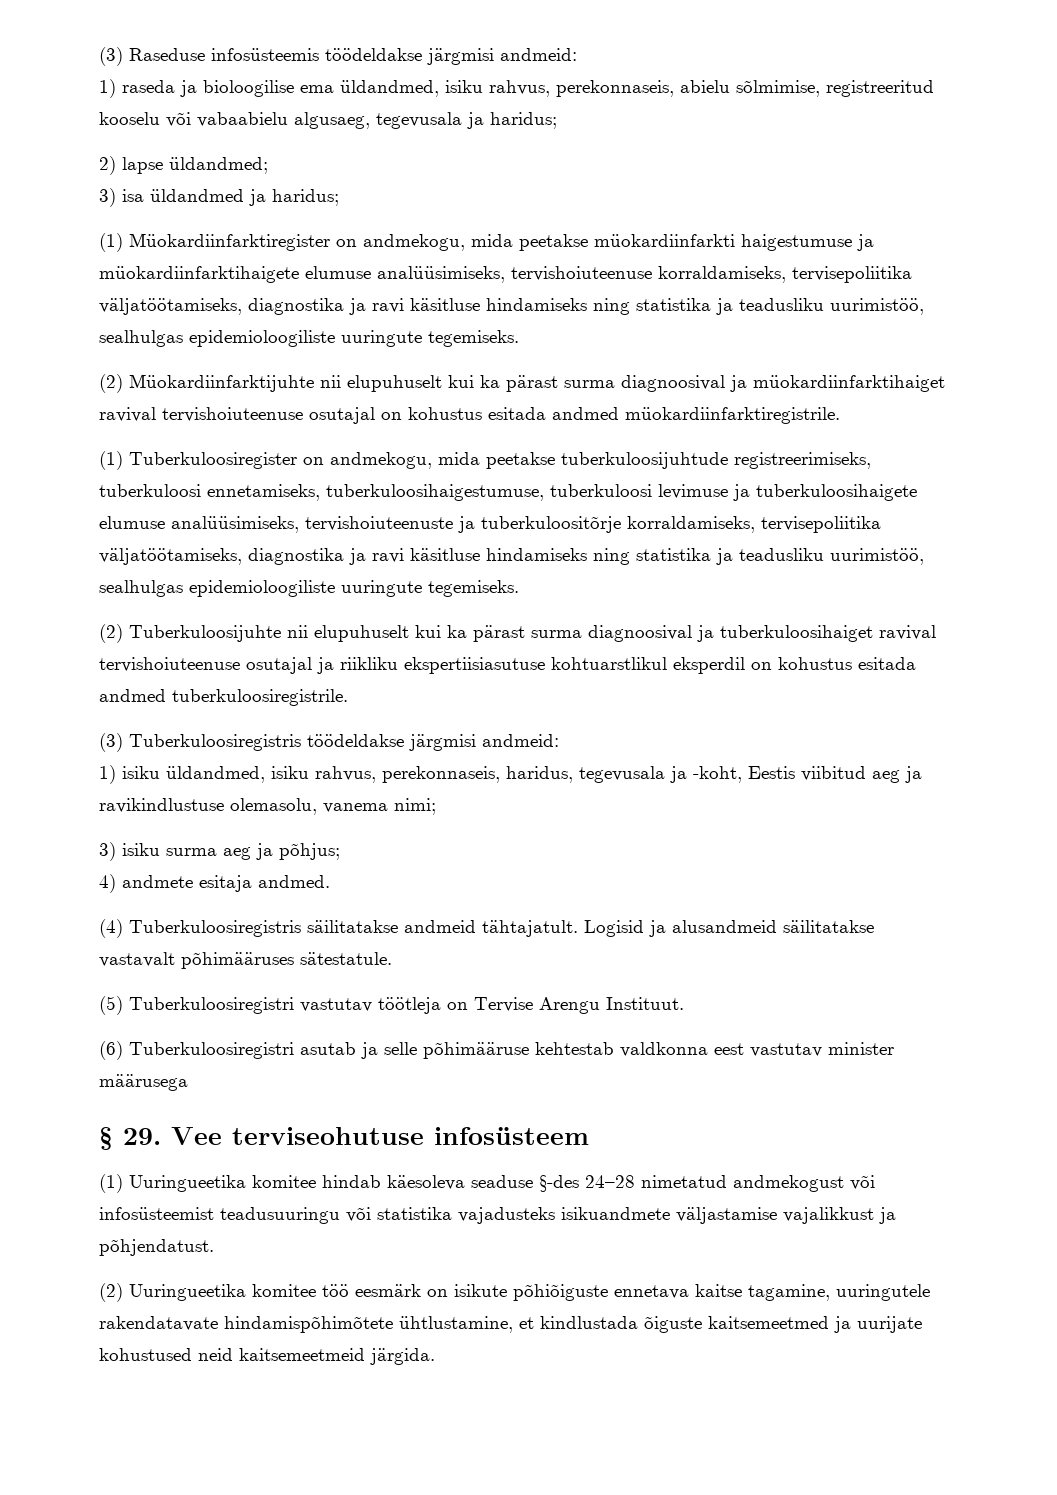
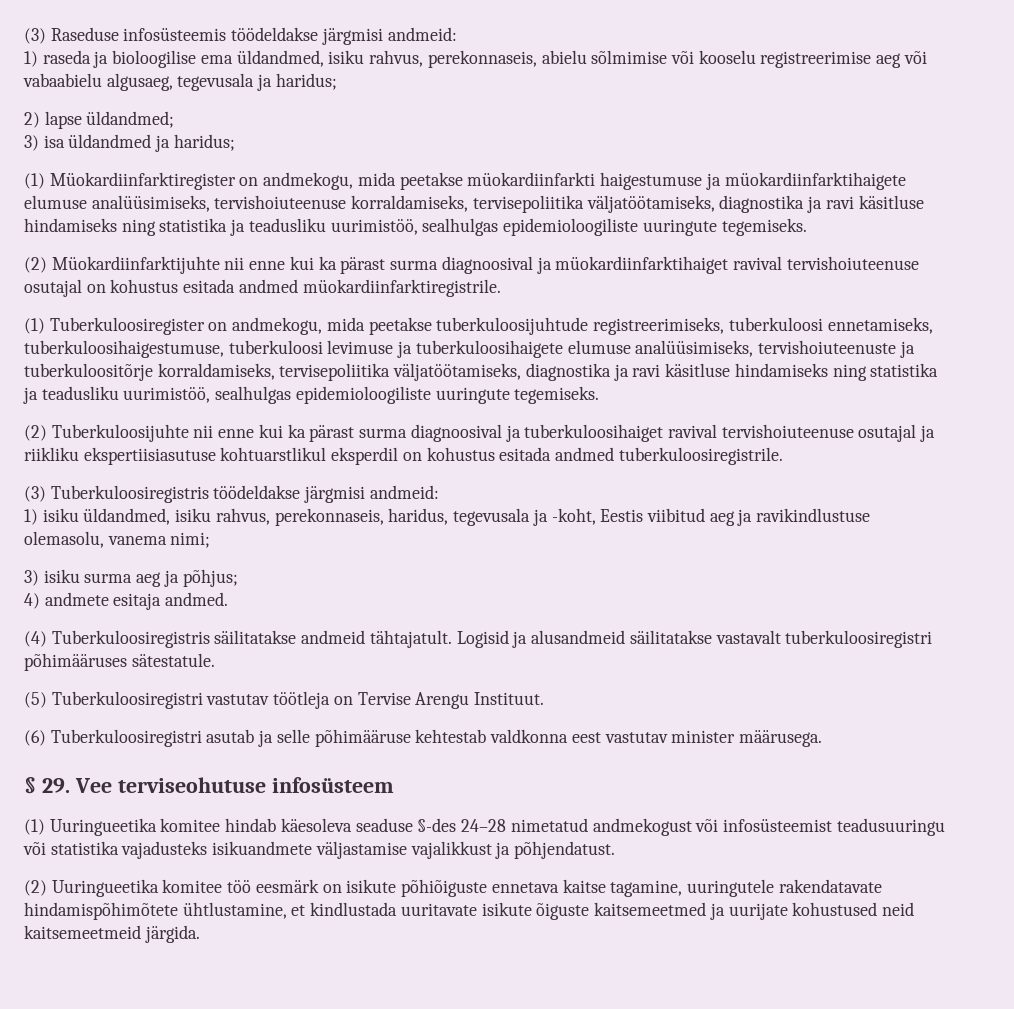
[736,80,934,97] [99,112,160,125] sõlmimise, registreeritud kooselu -> [591,50,902,68] sõlmimise või kooselu registreerimise aeg
[347,375,442,392] elupuhuselt -> [249,261,286,270] enne
[314,625,409,642] elupuhuselt -> [218,429,255,438] enne
(175, 959) none -> [785,630,933,648] tuberkuloosiregistri
[99,1074,188,1091] määrusega -> [738,730,822,747] määrusega.
(638, 1322) none -> [400,902,532,916] uuritavate isikute

